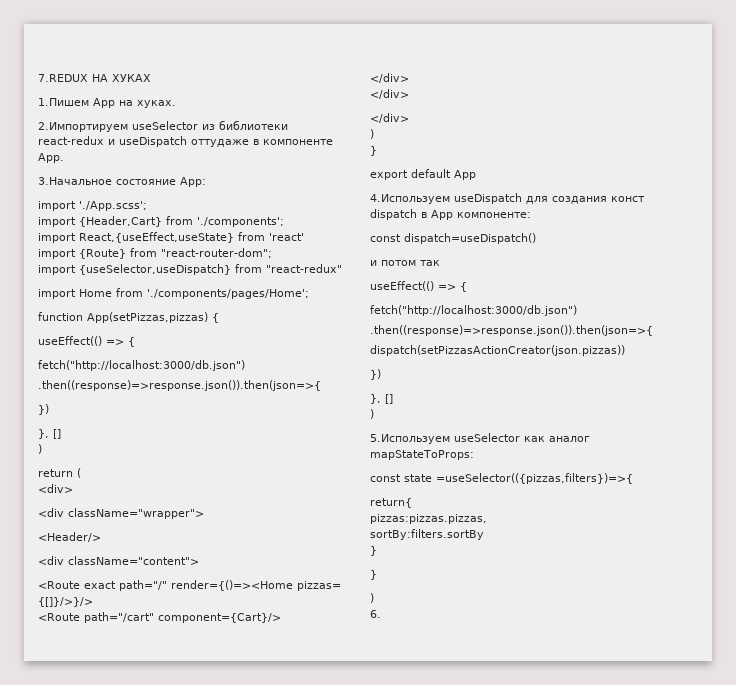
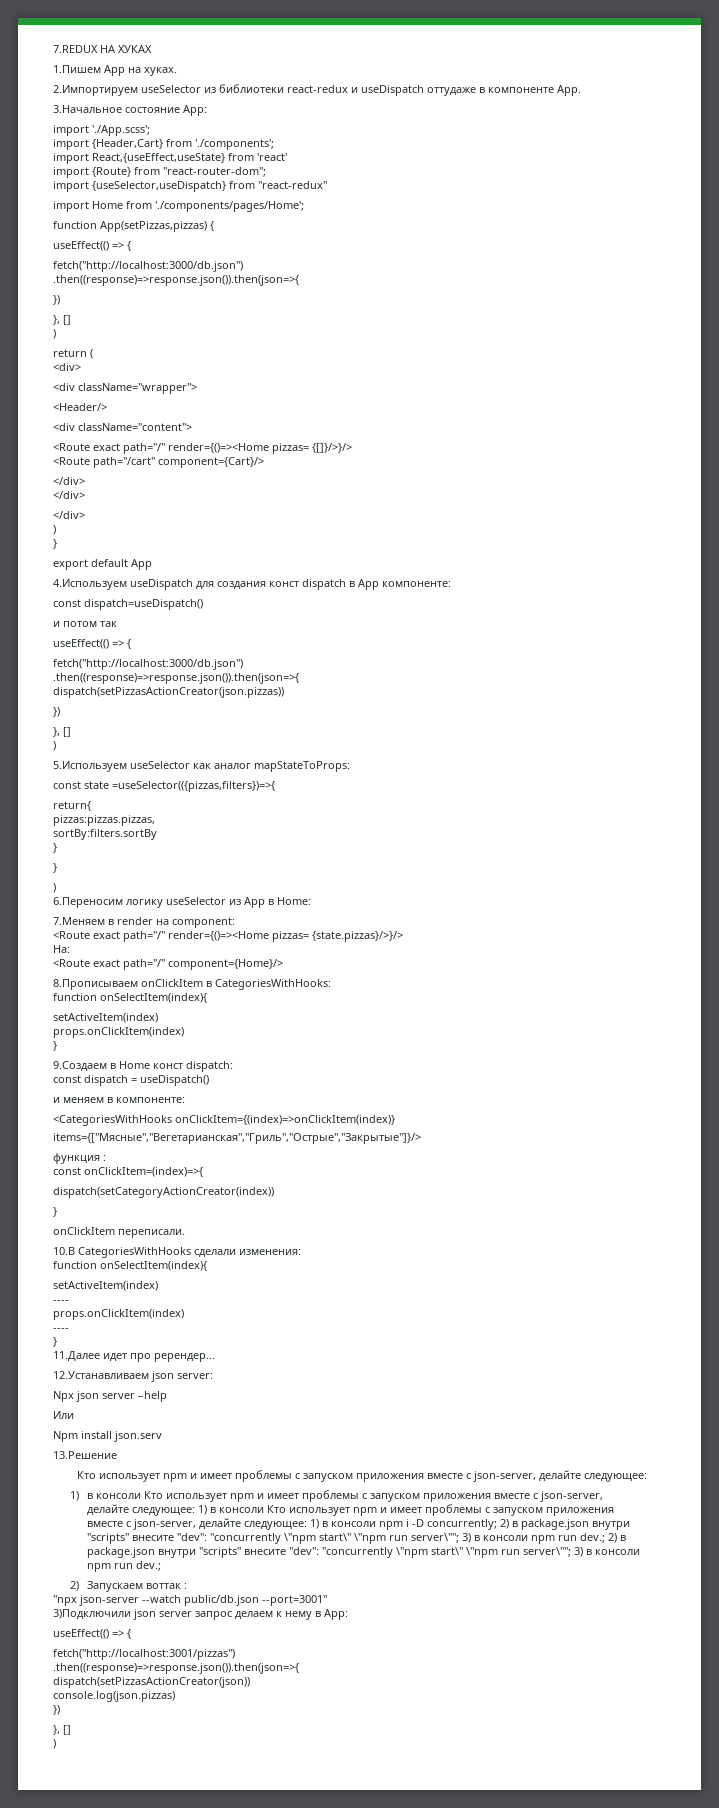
[370,610,381,618] 6. -> [53,897,311,908] [53,917,235,928] [53,931,403,942] [53,945,70,953] [53,959,283,970] [53,979,331,990] [53,993,207,1003] [53,1013,158,1023] [53,1027,184,1038] [53,1041,57,1051] [53,1061,233,1072] [53,1075,209,1086] [53,1097,185,1103] [53,1115,395,1126] [53,1133,421,1144] [53,1153,106,1164] [53,1167,203,1177] [53,1187,274,1198] [53,1207,57,1217] [53,1227,185,1238] [53,1247,301,1258] [53,1261,207,1271] [53,1281,158,1291] [53,1300,69,1303] [53,1309,184,1320] [53,1328,69,1331] [53,1337,57,1347] [53,1351,215,1362] [53,1371,213,1382] [53,1391,167,1402] [53,1411,74,1419] [53,1431,162,1442] [53,1451,117,1459] [77,1470,648,1482] [70,1490,604,1502] [87,1504,615,1516] [87,1518,631,1530] [87,1533,627,1544] [87,1547,641,1558] [87,1561,162,1572] [70,1581,188,1592] [53,1595,327,1606] [53,1609,348,1620] [53,1629,131,1639] [53,1649,235,1660] [53,1663,299,1674] [53,1677,250,1688] [53,1691,175,1702] [53,1705,60,1715] [53,1725,71,1735] [53,1739,56,1749] 6.Переносим логику useSelector из App в Home: // 7.Меняем в render на component: // <Route exact path="/" render={()=><Home pizzas= {state.pizzas}/>}/> // На: // <Route exact path="/" component={Home}/> // 8.Прописываем onClickItem в CategoriesWithHooks: // function onSelectItem(index){ // setActiveItem(index) // props.onClickItem(index) // } // 9.Создаем в Home конст dispatch: // const dispatch = useDispatch() // и меняем в компоненте: // <CategoriesWithHooks onClickItem={(index)=>onClickItem(index)} // items={["Мясные","Вегетарианская","Гриль","Острые","Закрытые"]}/> // функция : // const onClickItem=(index)=>{ // dispatch(setCategoryActionCreator(index)) // } // onClickItem переписали. // 10.В CategoriesWithHooks сделали изменения: // function onSelectItem(index){ // setActiveItem(index) // ---- // props.onClickItem(index) // ---- // } // 11.Далее идет про ререндер… // 12.Устанавливаем json server: // Npx json server –help // Или // Npm install json.serv // 13.Решение // Кто использует npm и имеет проблемы с запуском приложения вместе c json-server, делайте следующее: // 1) в консоли Кто использует npm и имеет проблемы с запуском приложения вместе c json-server, делайте следующее: 1) в консоли Кто использует npm и имеет проблемы с запуском приложения вместе c json-server, делайте следующее: 1) в консоли npm i -D concurrently; 2) в package.json внутри "scripts" внесите "dev": "concurrently \"npm start\" \"npm run server\""; 3) в консоли npm run dev.; 2) в package.json внутри "scripts" внесите "dev": "concurrently \"npm start\" \"npm run server\""; 3) в консоли npm run dev.; // 2) Запускаем воттак : // "npx json-server --watch public/db.json --port=3001" // 3)Подключили json server запрос делаем к нему в App: // useEffect(() => { // fetch("http://localhost:3001/pizzas") // .then((response)=>response.json()).then(json=>{ // dispatch(setPizzasActionCreator(json)) // console.log(json.pizzas) // }) // }, [] // )

